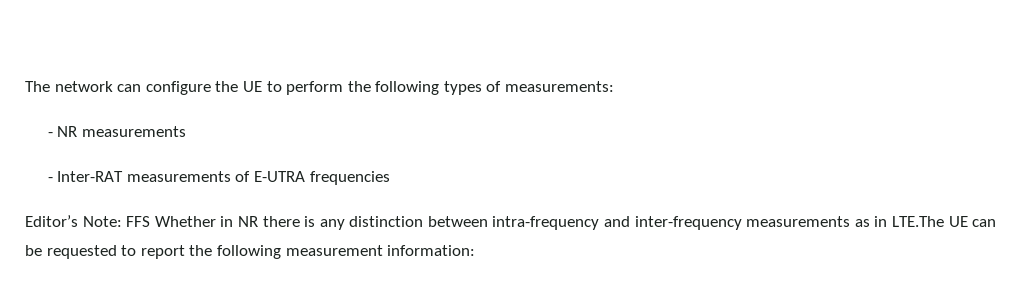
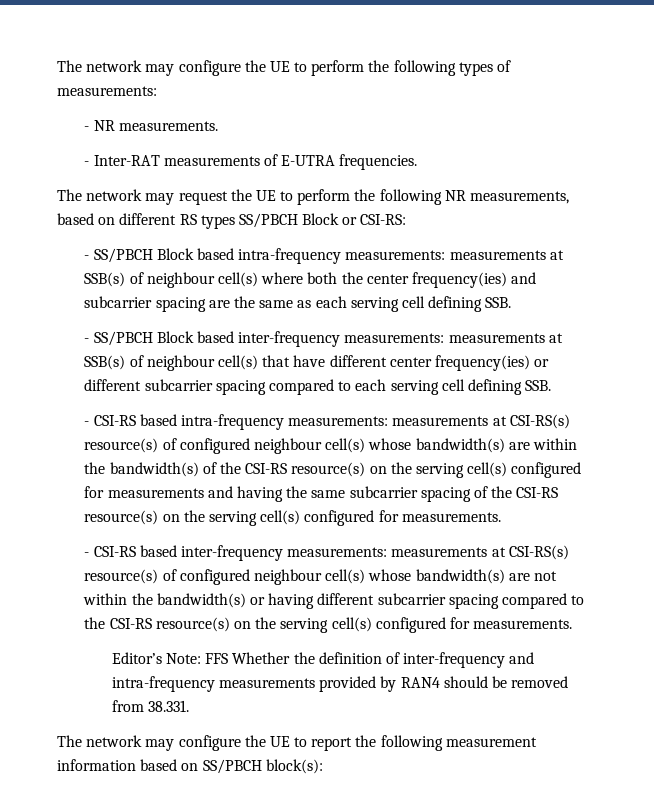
[25,81,142,92] The network can -> [57,60,175,76] The network may
[81,126,186,137] measurements -> [118,121,218,131] measurements.
[309,171,390,185] [25,215,997,230] [25,245,117,259] frequencies // Editor’s Note: FFS Whether in NR there is any distinction between intra-frequency and inter-frequency measurements as in LTE.The UE can be requested -> [339,154,418,170] [57,189,570,205] [57,213,407,229] [84,248,564,264] [84,272,537,288] [84,296,512,312] [84,331,563,347] [84,355,550,371] [84,379,552,395] [84,414,570,430] [84,438,577,454] [84,462,582,478] [84,486,559,502] [84,510,501,526] [84,545,569,561] [84,569,557,585] [83,593,585,609] [84,617,573,633] [111,652,535,668] [111,676,569,692] [111,700,190,712] [57,735,290,751] frequencies. // The network may request the UE to perform the following NR measurements, based on different RS types SS/PBCH Block or CSI-RS: // - SS/PBCH Block based intra-frequency measurements: measurements at SSB(s) of neighbour cell(s) where both the center frequency(ies) and subcarrier spacing are the same as each serving cell defining SSB. // - SS/PBCH Block based inter-frequency measurements: measurements at SSB(s) of neighbour cell(s) that have different center frequency(ies) or different subcarrier spacing compared to each serving cell defining SSB. // - CSI-RS based intra-frequency measurements: measurements at CSI-RS(s) resource(s) of configured neighbour cell(s) whose bandwidth(s) are within the bandwidth(s) of the CSI-RS resource(s) on the serving cell(s) configured for measurements and having the same subcarrier spacing of the CSI-RS resource(s) on the serving cell(s) configured for measurements. // - CSI-RS based inter-frequency measurements: measurements at CSI-RS(s) resource(s) of configured neighbour cell(s) whose bandwidth(s) are not within the bandwidth(s) or having different subcarrier spacing compared to the CSI-RS resource(s) on the serving cell(s) configured for measurements. // Editor’s Note: FFS Whether the definition of inter-frequency and intra-frequency measurements provided by RAN4 should be removed from 38.331. // The network may configure the UE
[387,245,476,256] information: -> [57,759,323,774] information based on SS/PBCH block(s):

